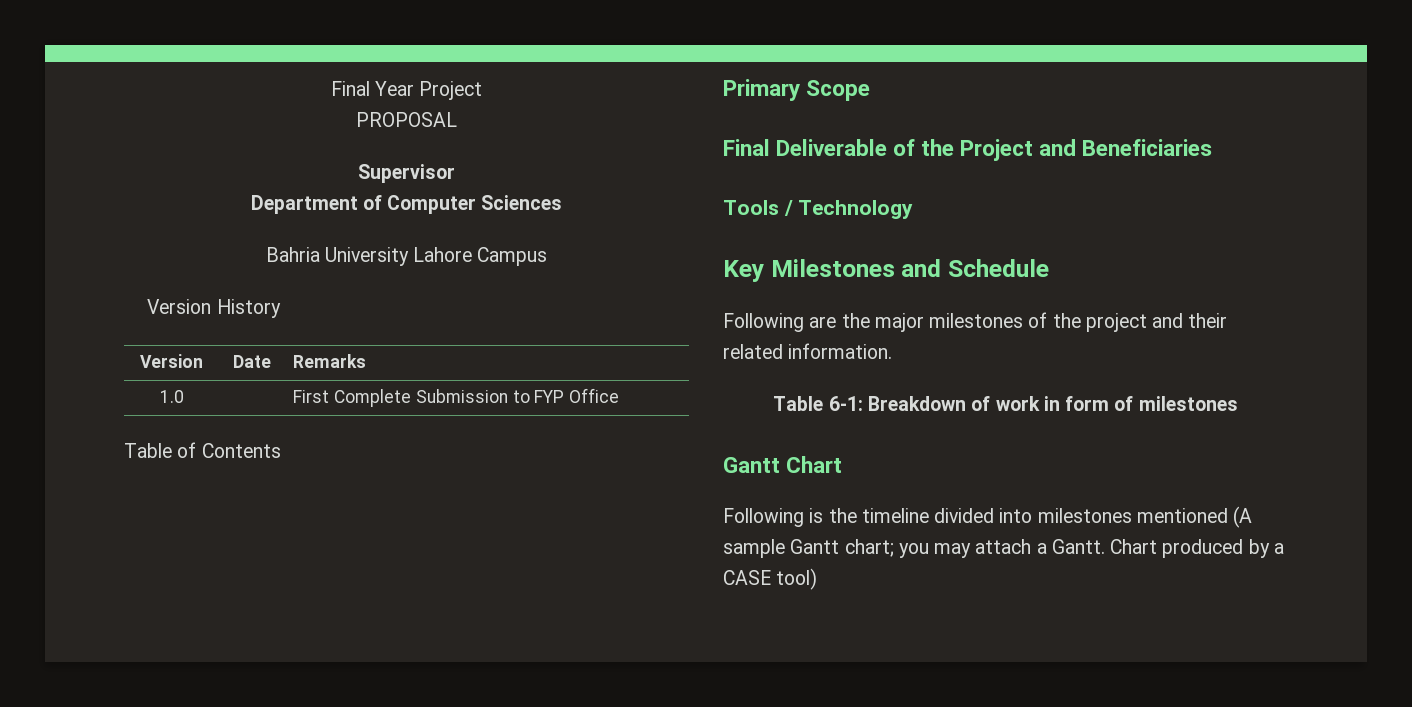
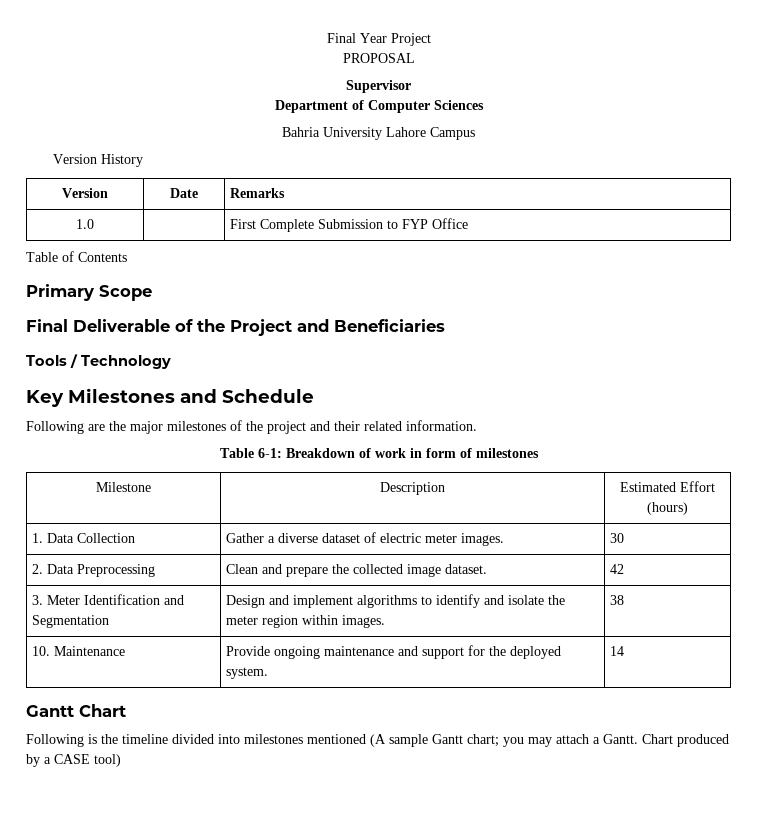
(1238, 403) none -> [96,482,151,492] [380,482,445,495] [620,481,715,492] [647,502,688,515] [32,533,136,543] [226,532,505,546] [610,533,625,543] [32,564,156,577] [226,564,488,577] [610,564,625,574] [32,594,185,605] [32,615,110,628] [226,594,566,608] [226,615,386,628] [610,595,625,605] [32,646,126,656] [226,645,562,659] [226,667,269,679] [610,646,625,656] // Milestone | Description | Estimated Effort (hours) // 1. Data Collection | Gather a diverse dataset of electric meter images. | 30 // 2. Data Preprocessing | Clean and prepare the collected image dataset. | 42 // 3. Meter Identification and Segmentation | Design and implement algorithms to identify and isolate the meter region within images. | 38 // 10. Maintenance | Provide ongoing maintenance and support for the deployed system. | 14

